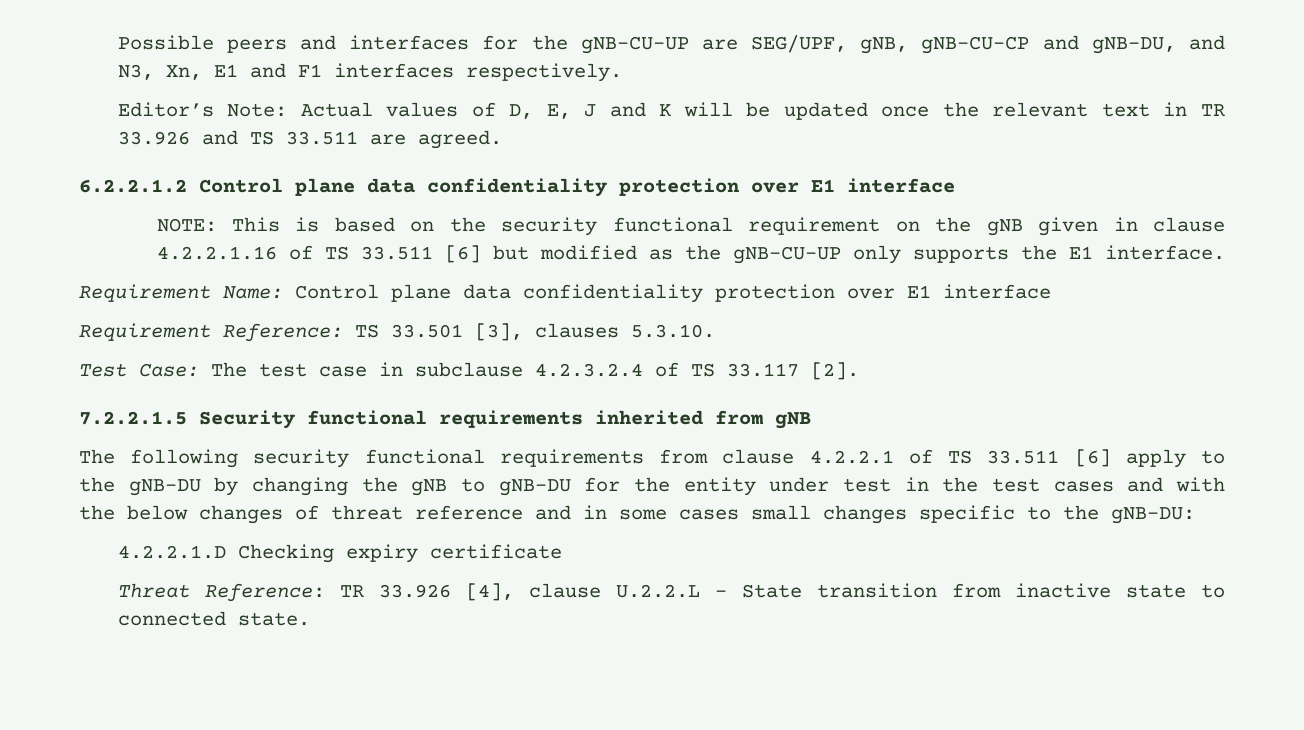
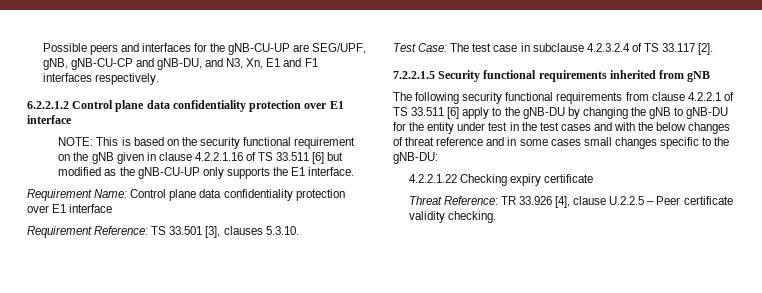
[117,102,1225,120] [117,130,502,149] // Editor’s Note: Actual values of D, E, J and K will be updated once the relevant text in TR 33.926 and TS 33.511 are agreed. -> (159, 79) none
[117,545,226,559] 4.2.2.1.D -> [408,174,457,183] 4.2.2.1.22
[615,583,1226,598] [117,611,310,626] U.2.2.L – State transition from inactive state to connected state. -> [609,196,733,205] [408,211,496,223] U.2.2.5 – Peer certificate validity checking.

